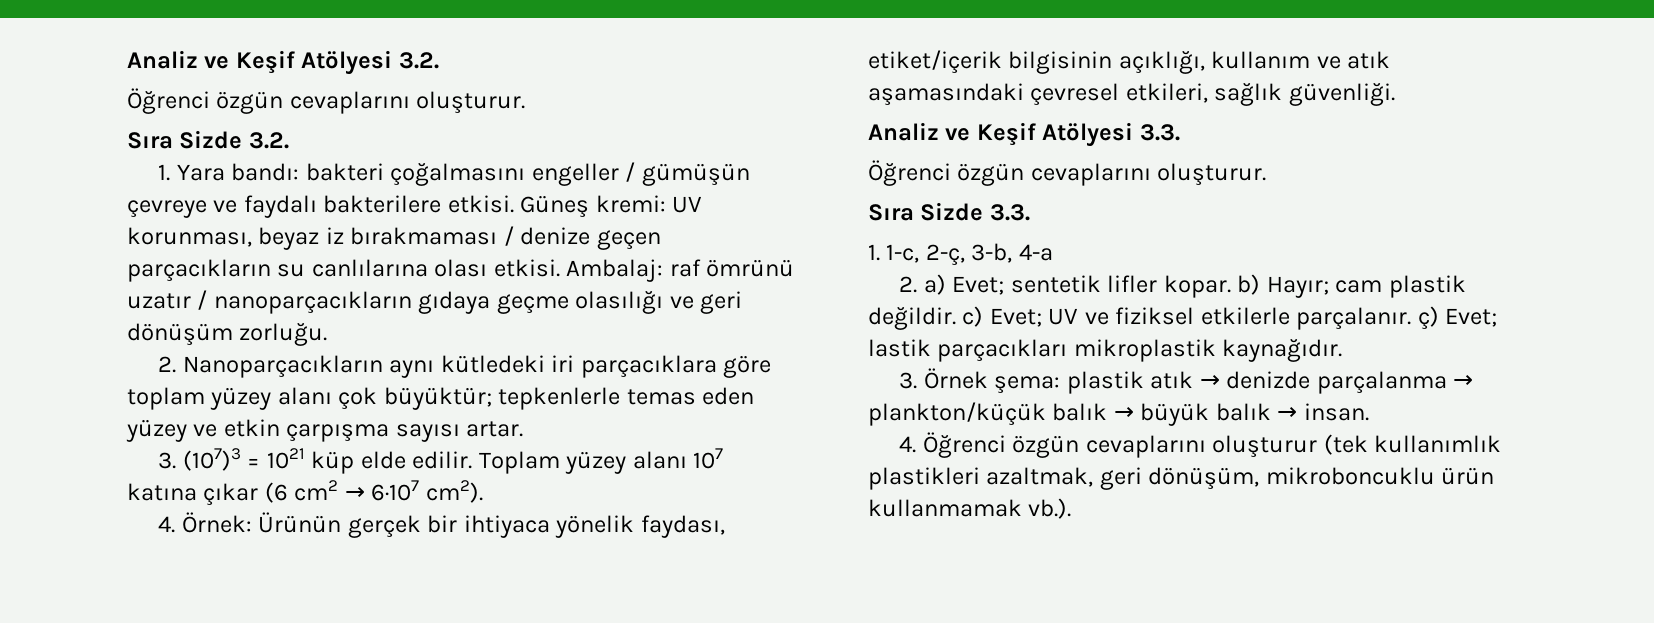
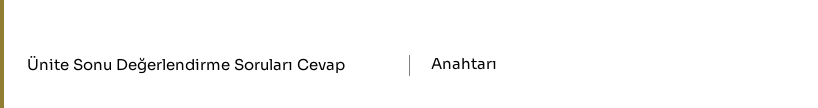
[127,50,439,75] [127,88,526,114] [127,130,289,149] [158,162,750,186] [127,195,703,218] [127,226,661,250] [127,259,795,282] [127,290,743,314] [127,323,328,346] [158,355,772,378] [127,387,755,410] [126,419,524,442] [158,448,724,474] [127,480,483,506] [158,512,725,538] [868,50,1391,74] [868,83,1395,106] [868,122,1180,147] [868,160,1267,186] [868,202,1030,221] [868,243,1053,266] [899,274,1466,298] [868,306,1498,330] [868,339,1343,362] [899,368,1474,394] [868,402,1369,426] [899,432,1502,458] [868,467,1495,490] [868,498,1072,519] Analiz ve Keşif Atölyesi 3.2. // Öğrenci özgün cevaplarını oluşturur. // Sıra Sizde 3.2. // 1. Yara bandı: bakteri çoğalmasını engeller / gümüşün çevreye ve faydalı bakterilere etkisi. Güneş kremi: UV korunması, beyaz iz bırakmaması / denize geçen parçacıkların su canlılarına olası etkisi. Ambalaj: raf ömrünü uzatır / nanoparçacıkların gıdaya geçme olasılığı ve geri dönüşüm zorluğu. // 2. Nanoparçacıkların aynı kütledeki iri parçacıklara göre toplam yüzey alanı çok büyüktür; tepkenlerle temas eden yüzey ve etkin çarpışma sayısı artar. // 3. (107)3 = 1021 küp elde edilir. Toplam yüzey alanı 107 katına çıkar (6 cm2 → 6·107 cm2). // 4. Örnek: Ürünün gerçek bir ihtiyaca yönelik faydası, etiket/içerik bilgisinin açıklığı, kullanım ve atık aşamasındaki çevresel etkileri, sağlık güvenliği. // Analiz ve Keşif Atölyesi 3.3. // Öğrenci özgün cevaplarını oluşturur. // Sıra Sizde 3.3. // 1. 1-c, 2-ç, 3-b, 4-a // 2. a) Evet; sentetik lifler kopar. b) Hayır; cam plastik değildir. c) Evet; UV ve fiziksel etkilerle parçalanır. ç) Evet; lastik parçacıkları mikroplastik kaynağıdır. // 3. Örnek şema: plastik atık → denizde parçalanma → plankton/küçük balık → büyük balık → insan. // 4. Öğrenci özgün cevaplarını oluşturur (tek kullanımlık plastikleri azaltmak, geri dönüşüm, mikroboncuklu ürün kullanmamak vb.). -> [27,56,497,74] Ünite Sonu Değerlendirme Soruları Cevap Anahtarı

